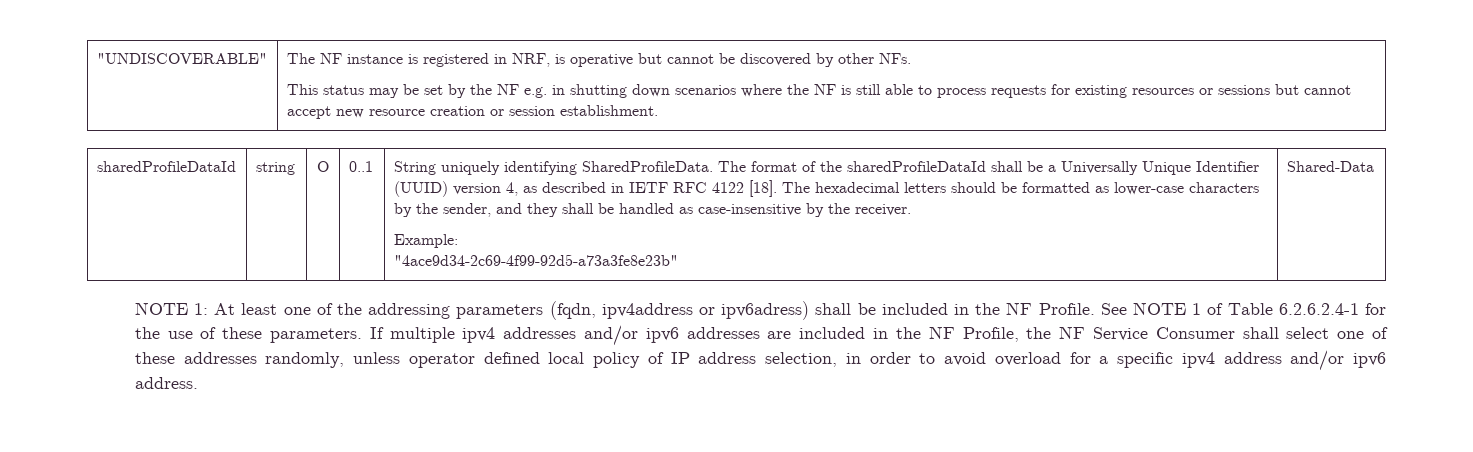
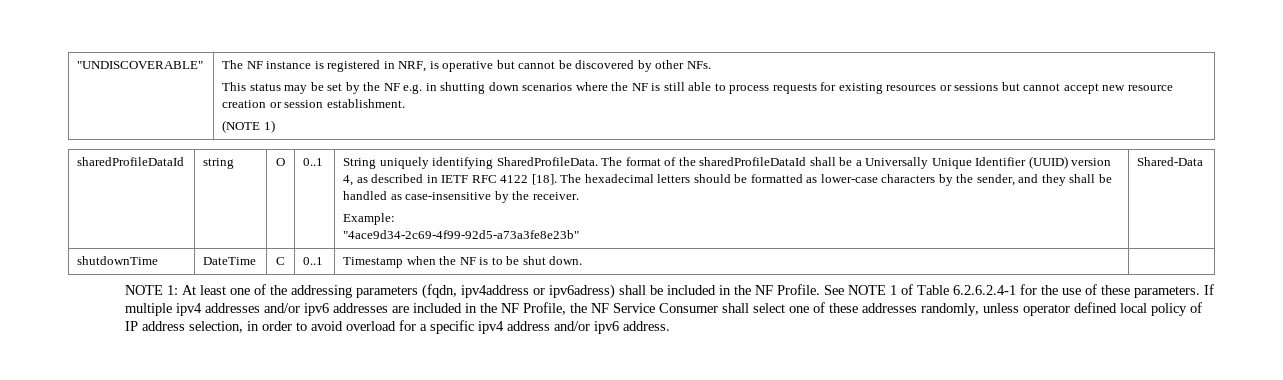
(658, 110) none -> [222,120,275,133] // (NOTE 1)
(1374, 166) none -> [77,256,159,265] [203,257,257,265] [276,257,285,265] [303,257,324,265] [343,256,583,268] // shutdownTime | DateTime | C | 0..1 | Timestamp when the NF is to be shut down. |

